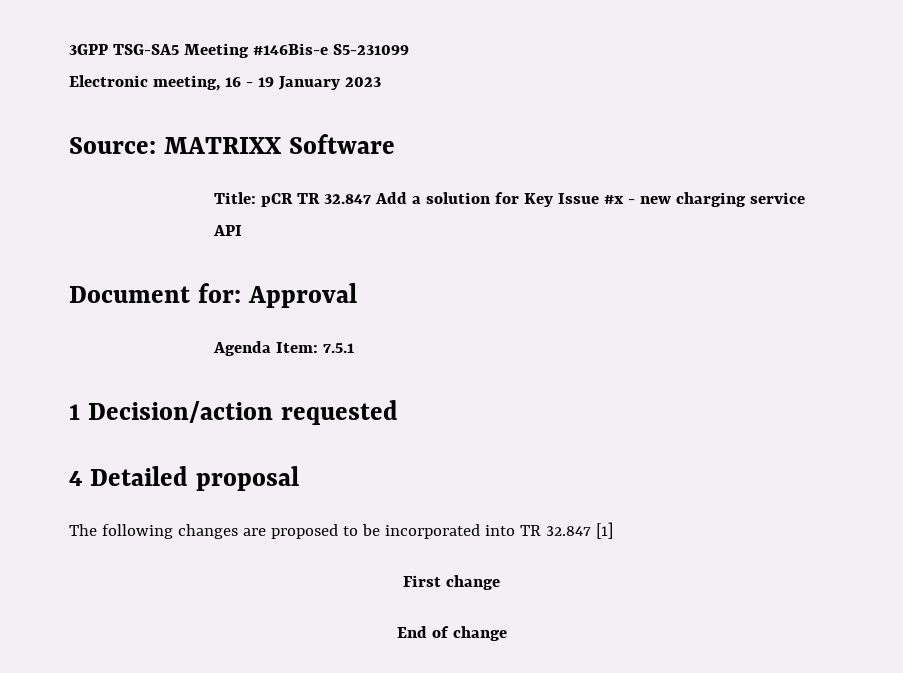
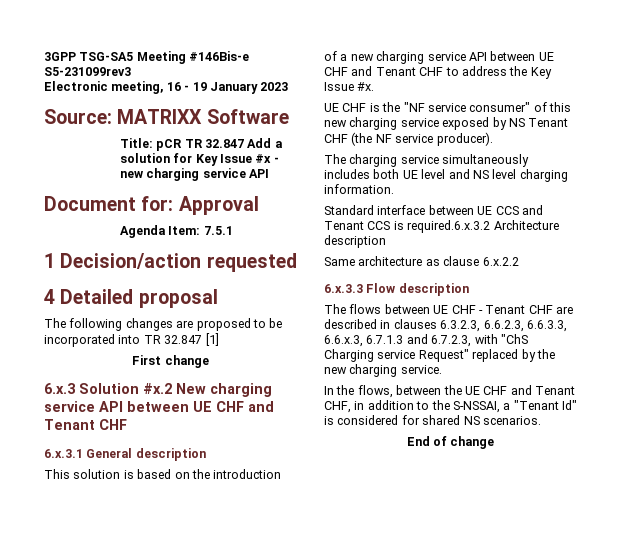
[332,44,409,55] S5-231099 -> [44,67,131,76] S5-231099rev3
(500, 582) none -> [44,383,272,397] [44,401,274,412] [44,419,127,430] [44,448,206,461] [44,469,282,479] [324,51,554,64] [324,66,552,79] [324,82,375,91] [324,102,571,112] [324,117,569,130] [324,132,493,146] [324,154,530,167] [324,169,568,182] [324,184,394,194] [324,205,543,215] [324,220,559,233] [324,235,386,248] [324,256,519,266] [324,283,469,296] [324,304,573,314] [324,319,567,332] [324,334,528,347] [324,349,555,362] [324,364,442,377] [324,385,575,398] [324,400,577,413] [324,415,541,425] // 6.x.3 Solution #x.2 New charging service API between UE CHF and Tenant CHF // 6.x.3.1 General description // This solution is based on the introduction of a new charging service API between UE CHF and Tenant CHF to address the Key Issue #x. // UE CHF is the "NF service consumer" of this new charging service exposed by NS Tenant CHF (the NF service producer). // The charging service simultaneously includes both UE level and NS level charging information. // Standard interface between UE CCS and Tenant CCS is required.6.x.3.2 Architecture description // Same architecture as clause 6.x.2.2 // 6.x.3.3 Flow description // The flows between UE CHF - Tenant CHF are described in clauses 6.3.2.3, 6.6.2.3, 6.6.3.3, 6.6.x.3, 6.7.1.3 and 6.7.2.3, with "ChS Charging service Request" replaced by the new charging service. // In the flows, between the UE CHF and Tenant CHF, in addition to the S-NSSAI, a "Tenant Id" is considered for shared NS scenarios.

